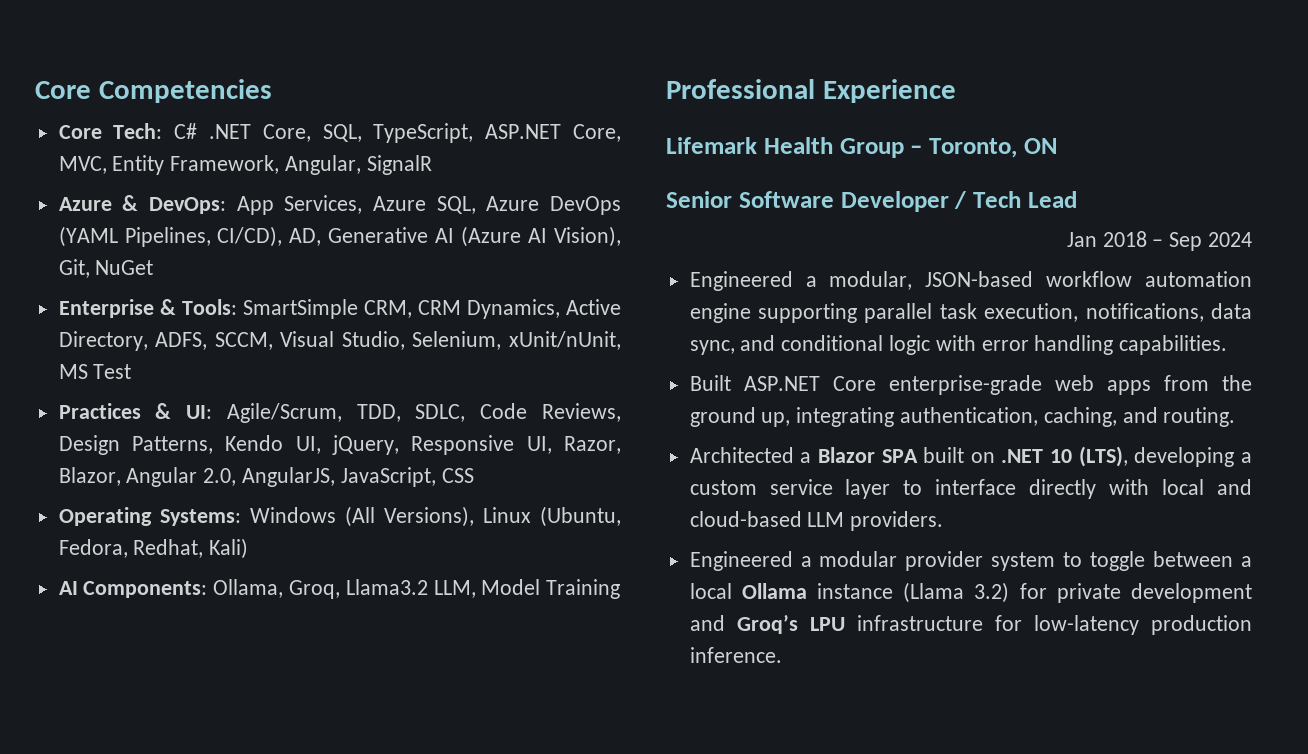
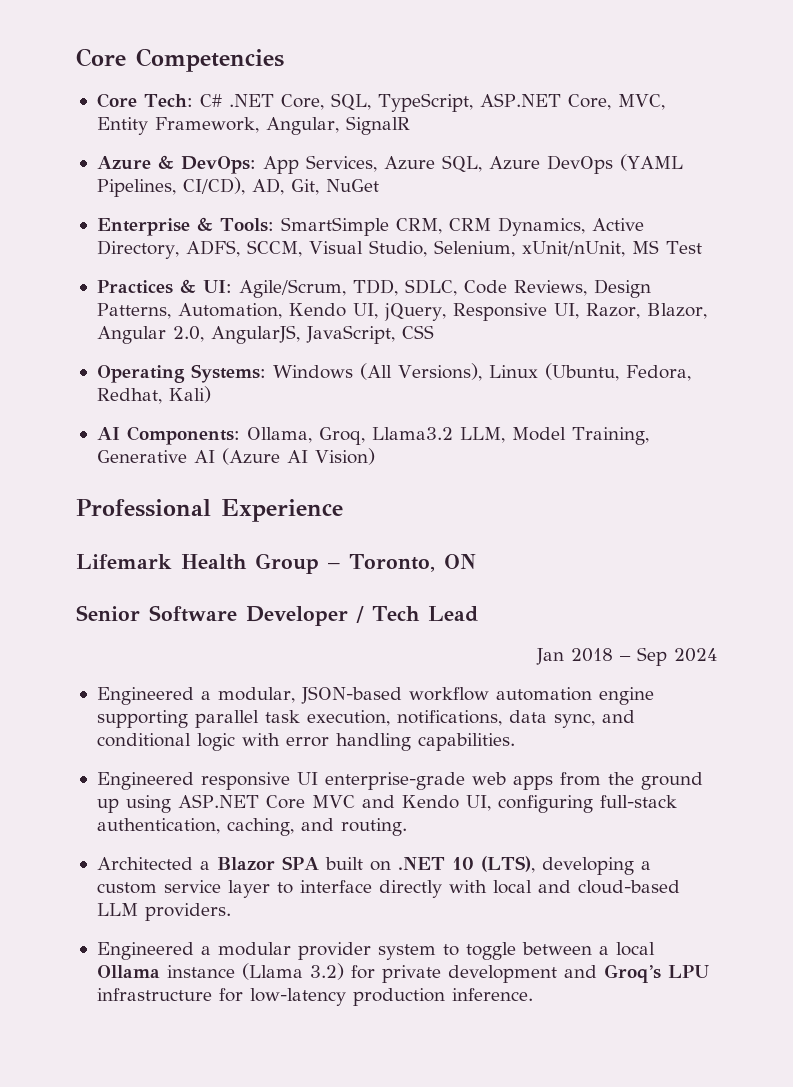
[328,226,621,247] Generative AI (Azure AI Vision), -> (284, 186) none
(213, 445) none -> [177,303,282,319] Automation,
[546,579,621,599] Training -> [571,427,649,445] [96,448,375,465] Training, Generative AI (Azure AI Vision)
[689,375,876,391] Built ASP.NET Core -> [96,772,318,790] Engineered responsive UI
[761,407,895,427] up, integrating -> [96,794,677,813] up using ASP.NET Core MVC and Kendo UI, configuring full-stack

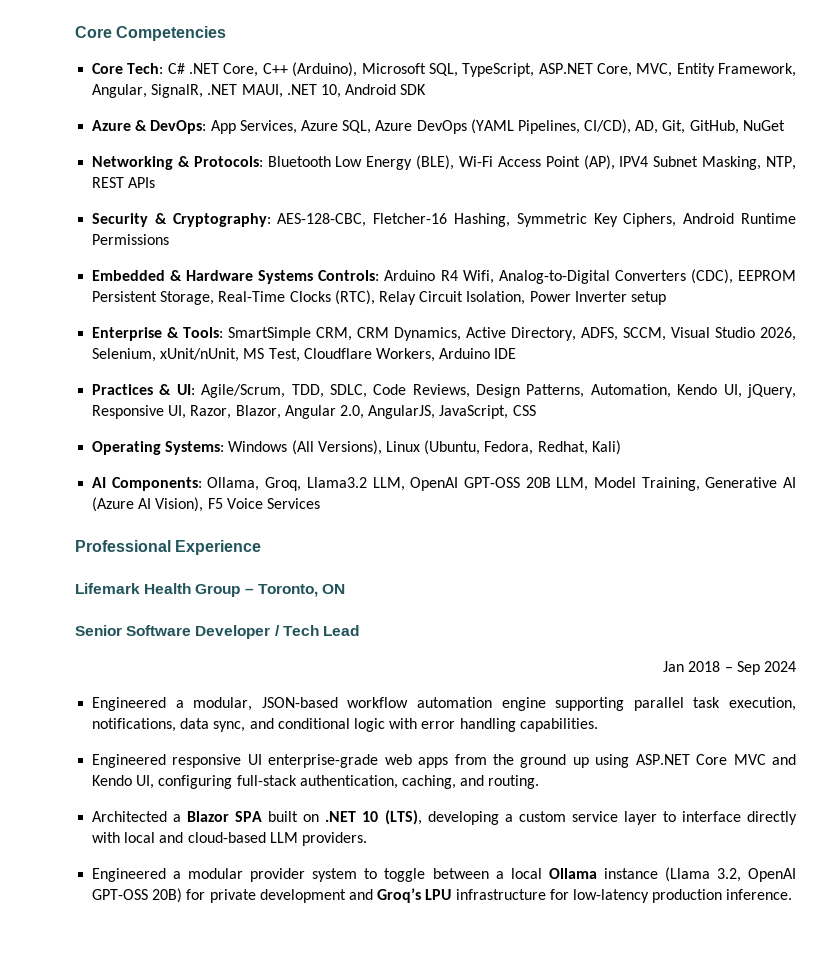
(324, 102) none -> [262,62,426,77] C++ (Arduino), Microsoft
[345,116,410,135] SignalR -> [151,84,427,98] SignalR, .NET MAUI, .NET 10, Android SDK
(319, 187) none -> [689,120,739,134] GitHub,
(379, 185) none -> [92,155,796,170] [92,177,156,188] [92,213,796,227] [92,234,170,245] [92,269,797,284] [92,290,666,305] // Networking & Protocols: Bluetooth Low Energy (BLE), Wi-Fi Access Point (AP), IPV4 Subnet Masking, NTP, REST APIs // Security & Cryptography: AES-128-CBC, Fletcher-16 Hashing, Symmetric Key Ciphers, Android Runtime Permissions // Embedded & Hardware Systems Controls: Arduino R4 Wifi, Analog-to-Digital Converters (CDC), EEPROM Persistent Storage, Real-Time Clocks (RTC), Relay Circuit Isolation, Power Inverter setup
[368,240,427,257] Studio, -> [715,327,797,341] Studio 2026,
[665,241,702,254] Test -> [268,348,517,362] Test, Cloudflare Workers, Arduino IDE
(505, 435) none -> [410,477,589,491] OpenAI GPT-OSS 20B LLM,
[314,448,375,465] Vision) -> [155,497,320,512] Vision), F5 Voice Services
[309,963,344,980] 3.2) -> [716,868,796,882] [92,888,183,903] 3.2, OpenAI GPT-OSS 20B)

